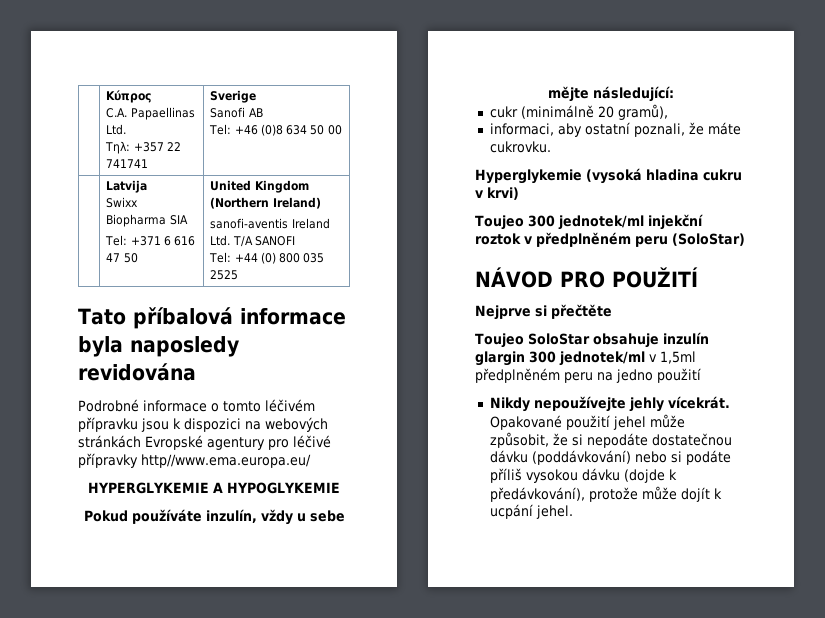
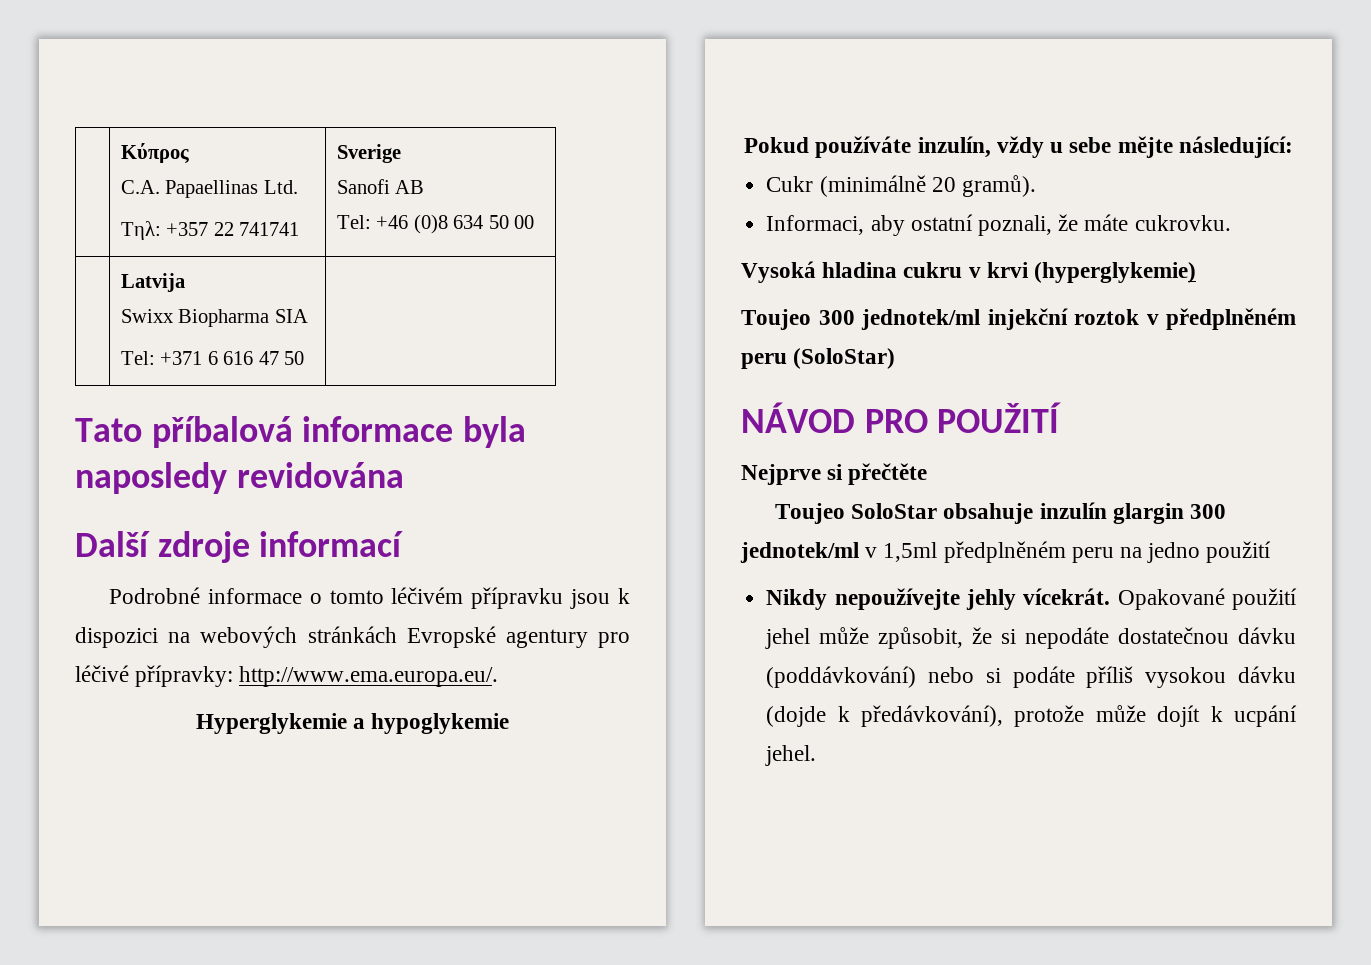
[210,180,309,193] [210,197,321,209] [210,218,330,229] [210,235,295,247] [209,252,325,264] [210,270,239,280] United Kingdom (Northern Ireland) // sanofi-aventis Ireland Ltd. T/A SANOFI // Tel: +44 (0) 800 035 2525 -> (305, 358) none
(196, 372) none -> [75,531,404,563] // Další zdroje informací
[78,453,311,468] [88,482,340,494] přípravky http//www.ema.europa.eu/ // HYPERGLYKEMIE A HYPOGLYKEMIE -> [135,665,499,687] [195,713,510,734] přípravky: http://www.ema.europa.eu/. // Hyperglykemie a hypoglykemie
[489,106,518,118] cukr -> [766,176,814,192] Cukr
[617,104,668,120] [489,123,554,136] gramů), // informaci, -> [961,175,1036,197] [766,215,865,235] gramů). // Informaci,
[475,168,642,184] Hyperglykemie (vysoká -> [741,261,816,283] Vysoká
[487,187,519,200] krvi) -> [986,262,1197,283] krvi (hyperglykemie)

